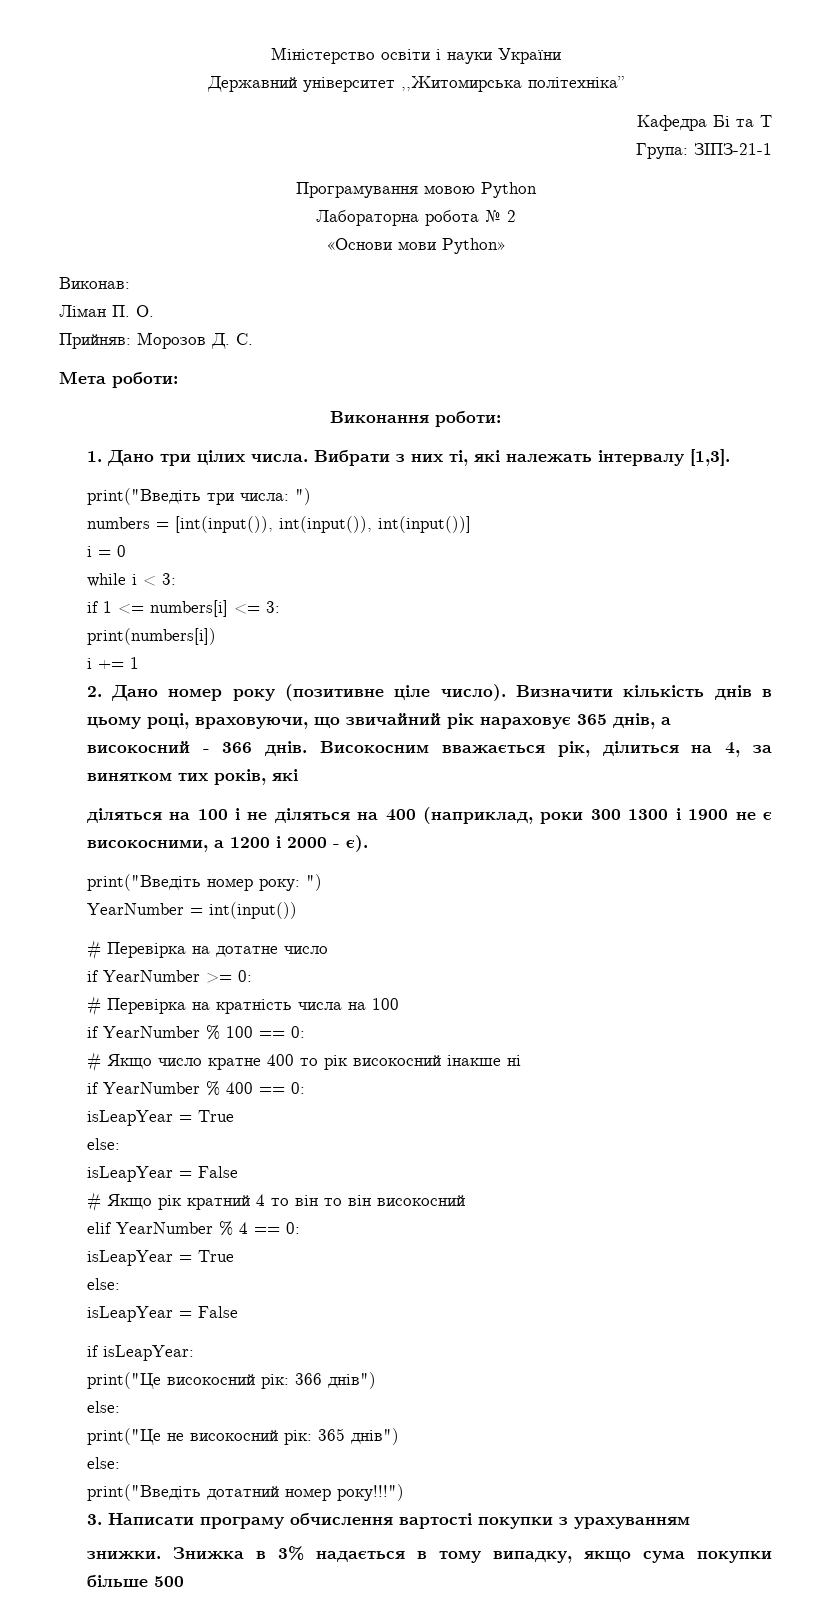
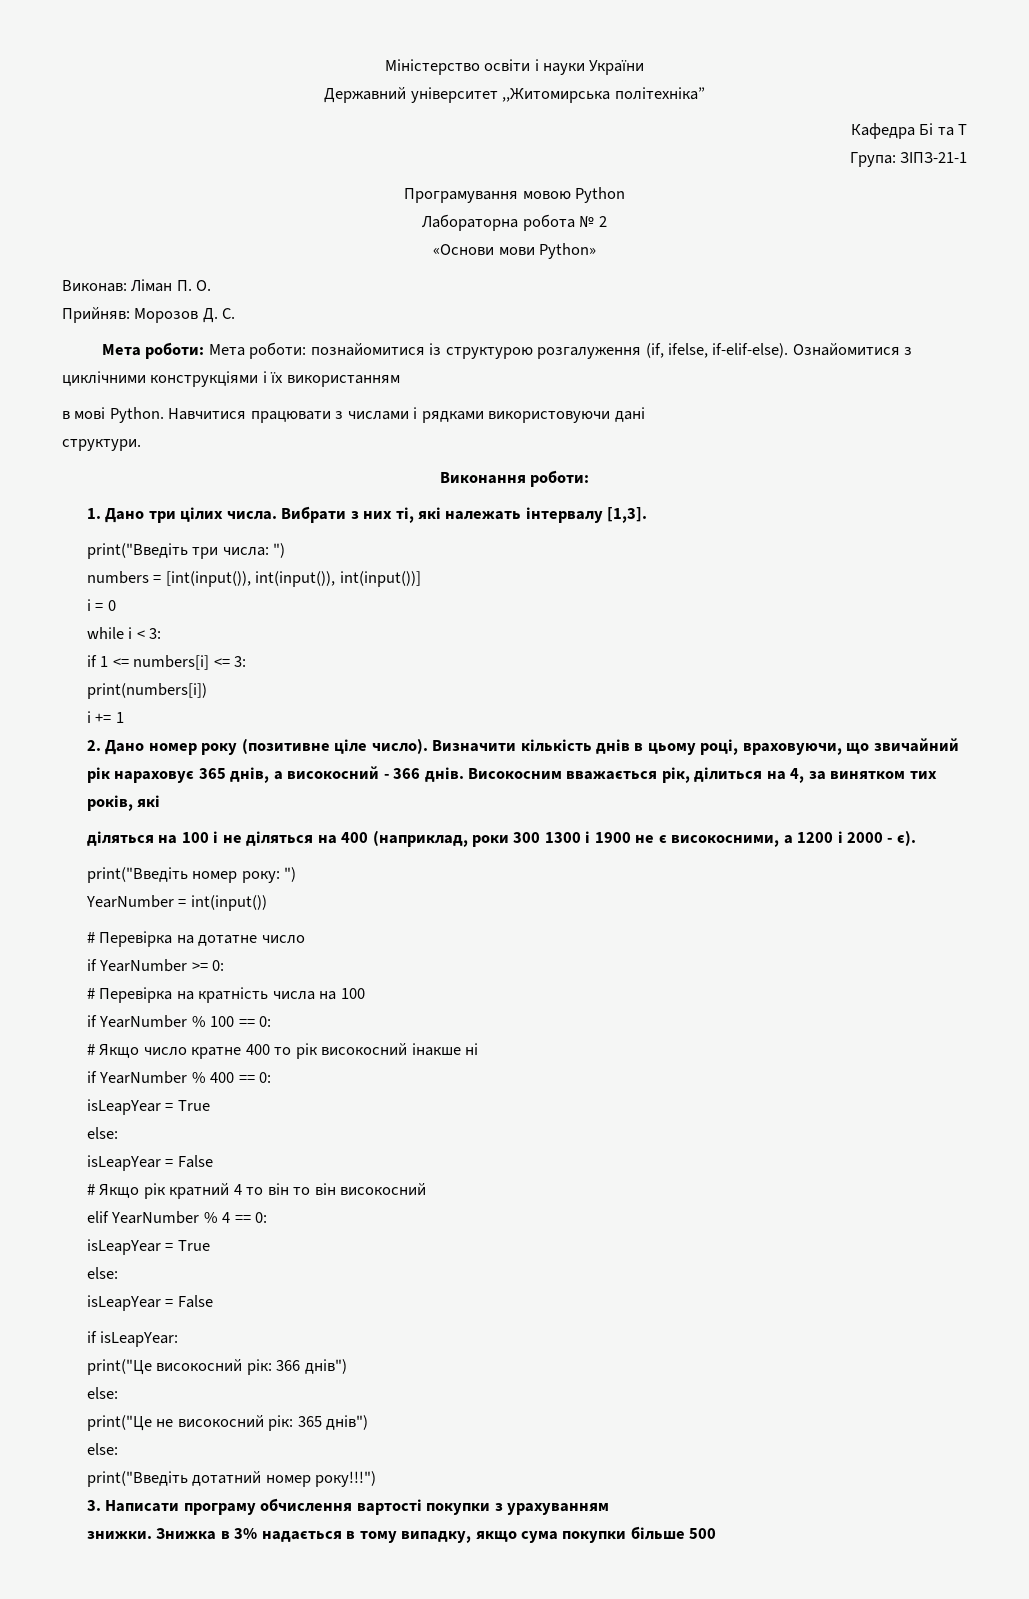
(130, 283) // -> (127, 286) none
(178, 380) none -> [208,342,913,359] [62,371,400,387] [62,407,645,423] [62,439,141,451] Мета роботи: познайомитися із структурою розгалуження (if, ifelse, if-elif-else). Ознайомитися з циклічними конструкціями і їх використанням // в мові Python. Навчитися працювати з числами і рядками використовуючи дані // структури.

